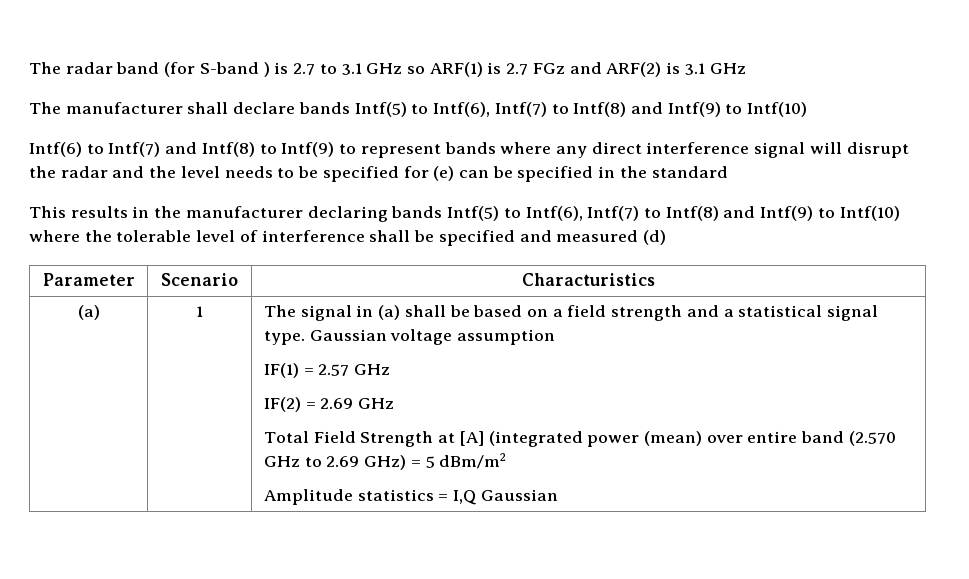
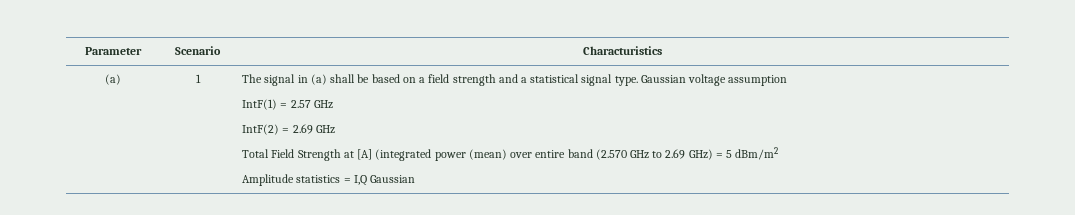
[29,62,746,77] [29,102,808,117] [29,142,909,158] [29,166,728,182] [29,206,900,222] [29,230,666,246] The radar band (for S-band ) is 2.7 to 3.1 GHz so ARF(1) is 2.7 FGz and ARF(2) is 3.1 GHz // The manufacturer shall declare bands Intf(5) to Intf(6), Intf(7) to Intf(8) and Intf(9) to Intf(10) // Intf(6) to Intf(7) and Intf(8) to Intf(9) to represent bands where any direct interference signal will disrupt the radar and the level needs to be specified for (e) can be specified in the standard // This results in the manufacturer declaring bands Intf(5) to Intf(6), Intf(7) to Intf(8) and Intf(9) to Intf(10) where the tolerable level of interference shall be specified and measured (d) // -> (84, 51) none
[263,363,299,378] IF(1) -> [242,99,278,110] IntF(1)
[263,397,301,412] IF(2) -> [242,124,280,135] IntF(2)

